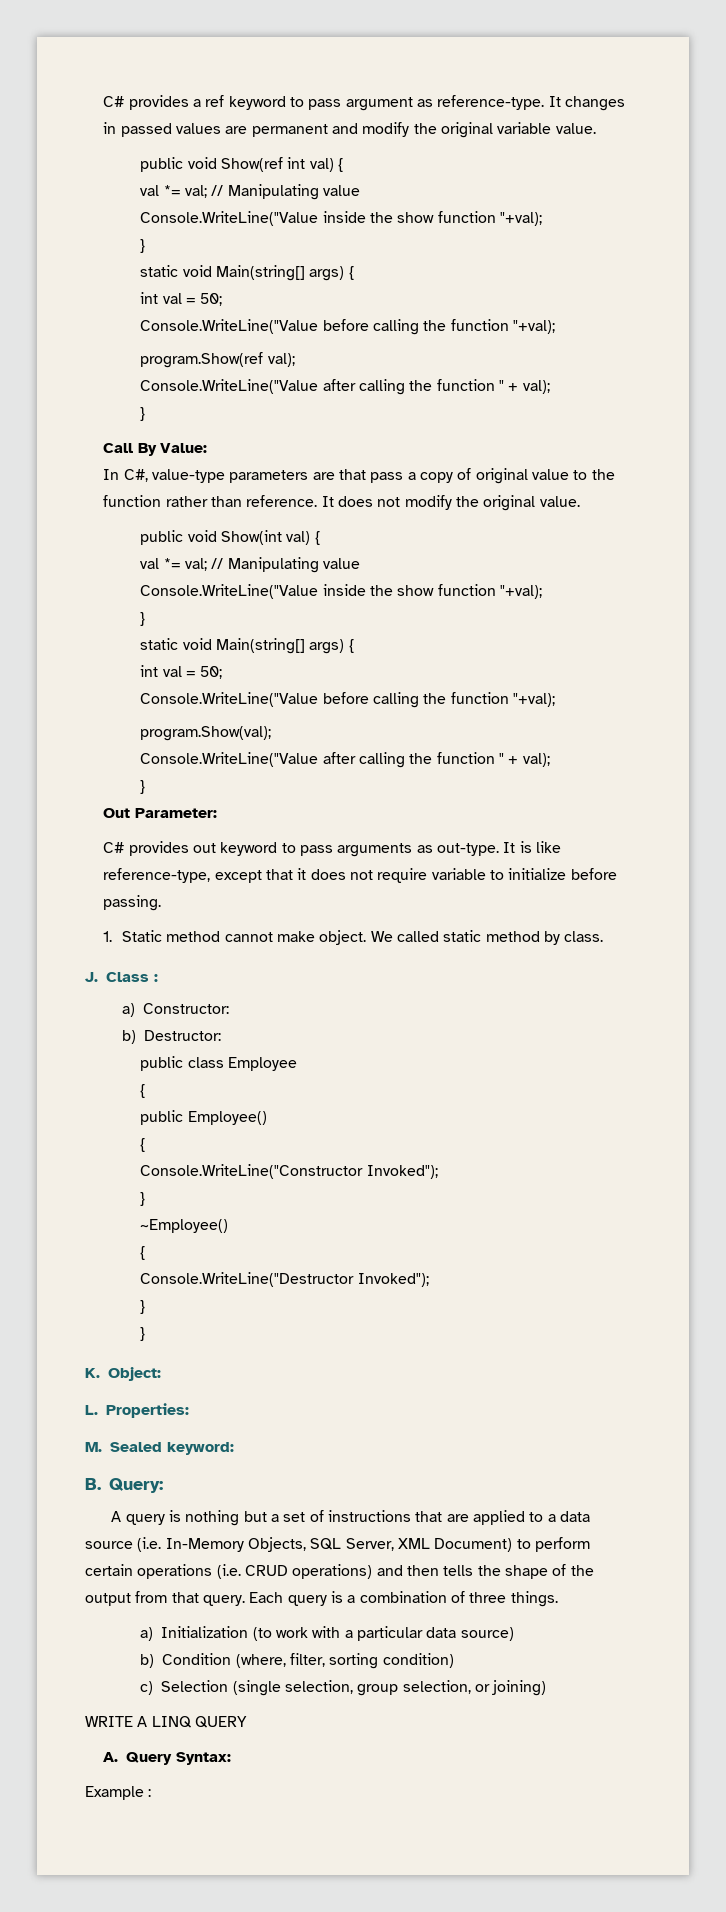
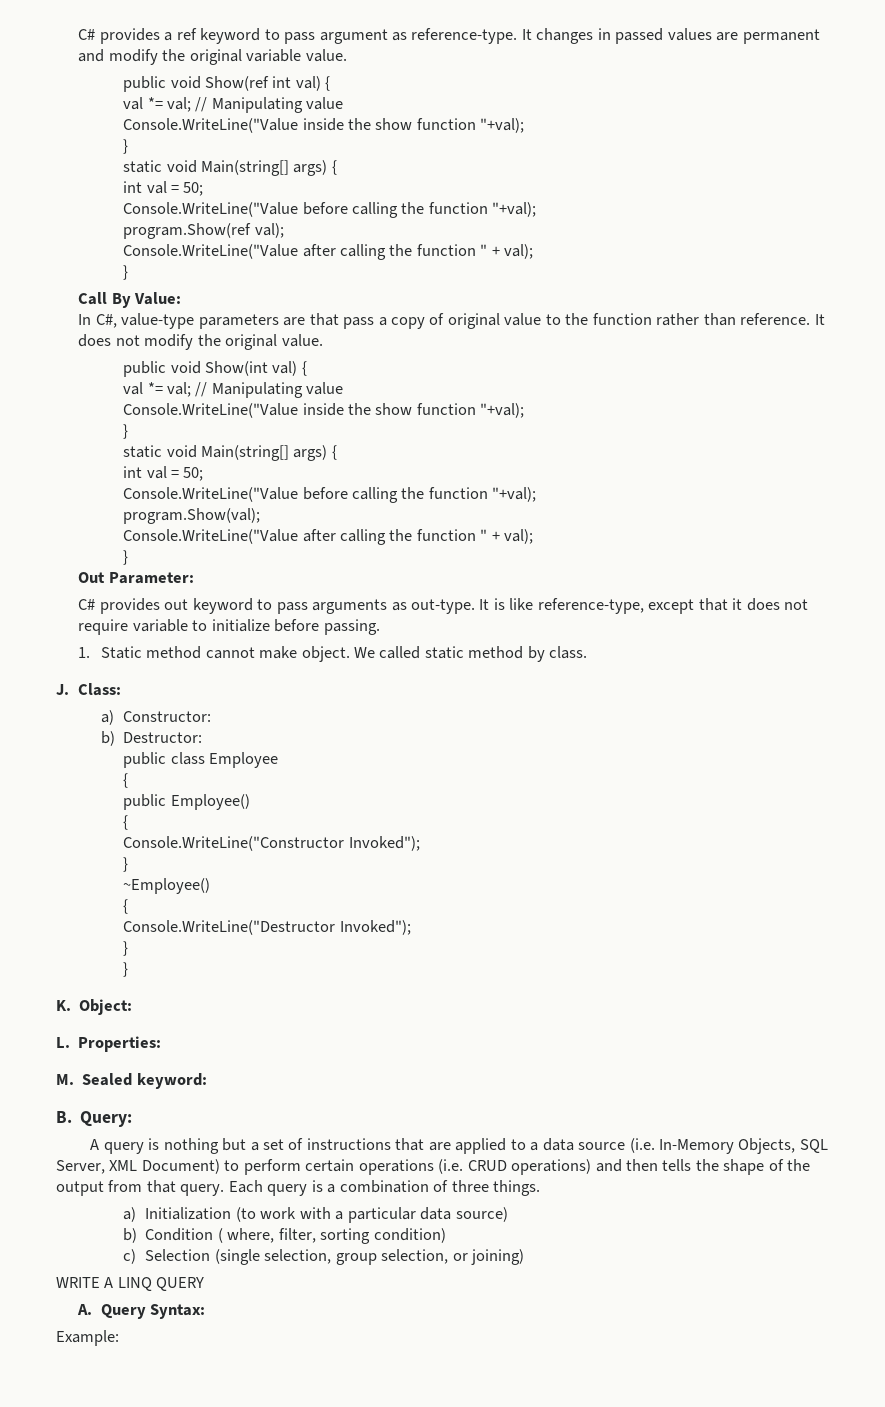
[106,972,158,982] Class : -> [78,683,122,696] Class:
[235,1654,286,1668] (where, -> [217,1228,275,1243] ( where,
[85,1786,152,1800] Example : -> [56,1330,119,1346] Example:

